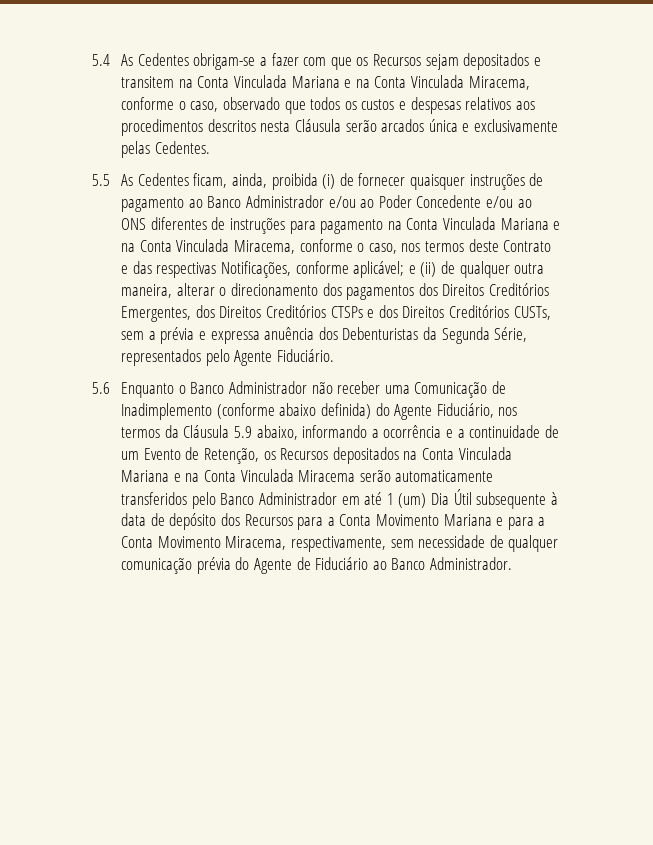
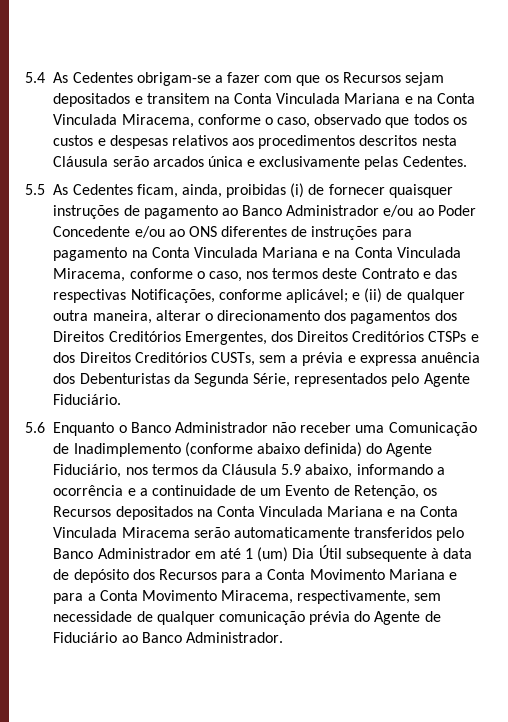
[271,173,318,190] proibida -> [226,184,287,198] proibidas

